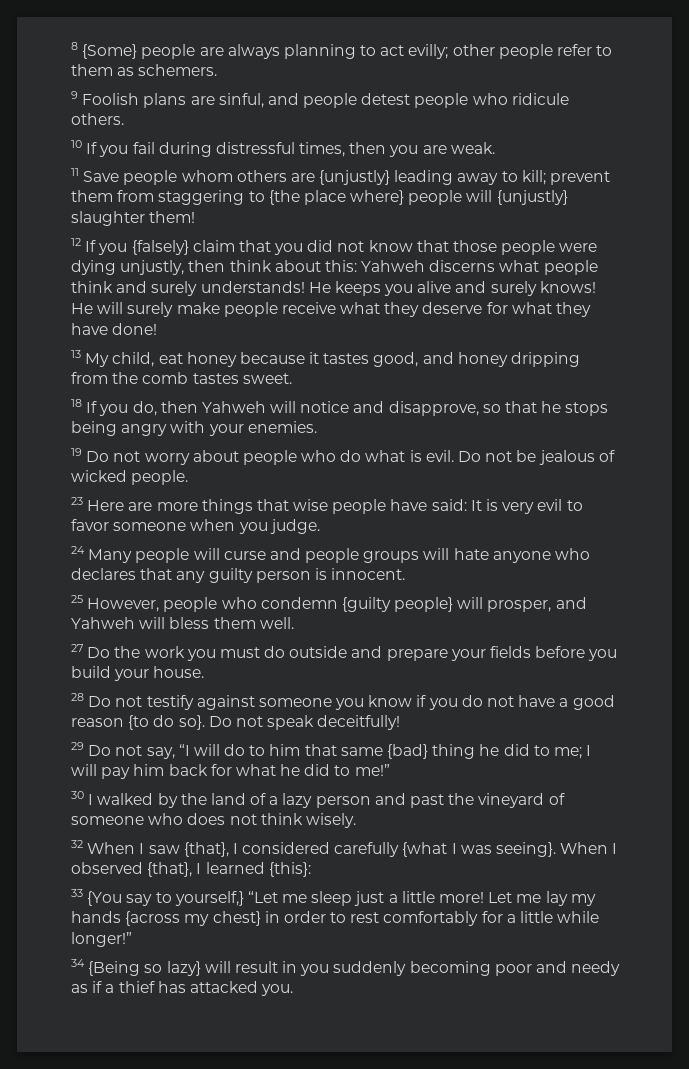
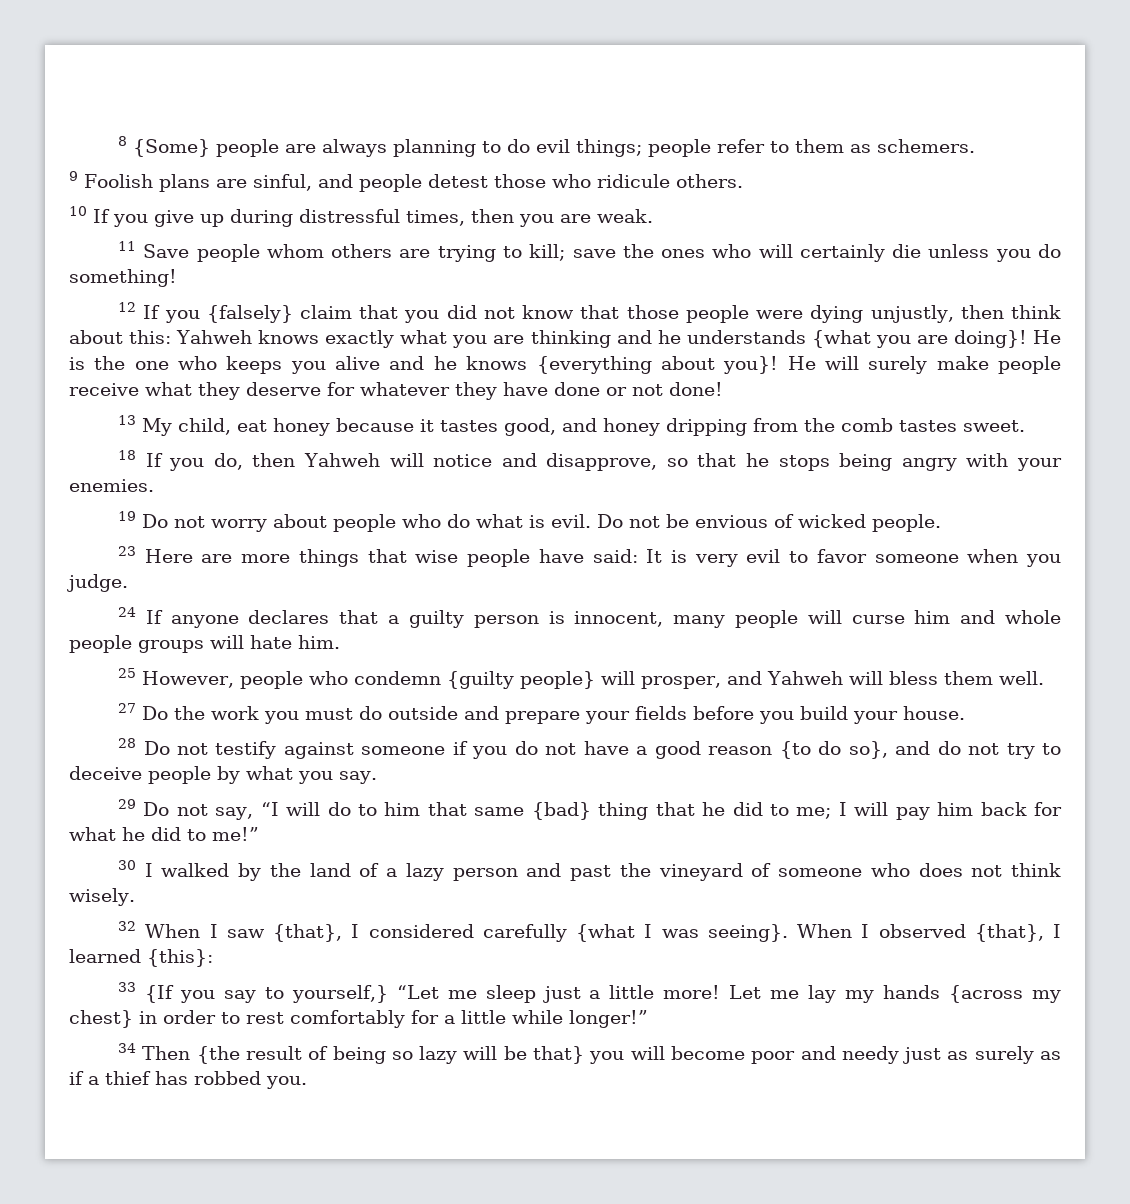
[380,44,495,59] act evilly; other -> [507,139,643,157] do evil things;
[414,93,469,108] people -> [493,174,546,188] those
[132,142,155,154] fail -> [154,210,224,227] give up
[319,170,611,185] [71,190,568,205] [71,211,196,226] {unjustly} leading away to kill; prevent them from staggering to {the place where} people will {unjustly} slaughter them! -> [437,244,1062,262] [69,269,177,287] trying to kill; save the ones who will certainly die unless you do something!
[429,260,598,275] [71,281,596,296] discerns what people think and surely understands! He keeps you alive and surely knows! -> [258,330,1061,348] [69,356,779,374] knows exactly what you are thinking and he understands {what you are doing}! He is the one who keeps you alive and he knows {everything about you}!
[511,302,552,314] what -> [360,382,450,396] whatever
(108, 329) none -> [554,382,663,396] done or not
[538,450,595,465] jealous -> [695,515,769,528] envious
[88,548,591,563] [71,568,406,583] Many people will curse and people groups will hate anyone who declares that any guilty person is innocent. -> [145,610,1062,628] [69,635,340,653] If anyone declares that a guilty person is innocent, many people will curse him and whole people groups will hate him.
[335,695,413,710] you know -> (446, 750) none
[178,715,401,730] so}. Do not speak deceitfully! -> [848,741,1061,759] [69,766,377,784] so}, and do not try to deceive people by what you say.
(476, 751) none -> [655,802,695,816] that
[87,891,123,906] {You -> [144,985,215,1003] {If you
[88,961,621,976] {Being so lazy} will result in you suddenly becoming poor and needy -> [142,1046,1034,1064] Then {the result of being so lazy will be that} you will become poor and needy just as surely
[189,981,258,993] attacked -> [194,1071,261,1085] robbed

